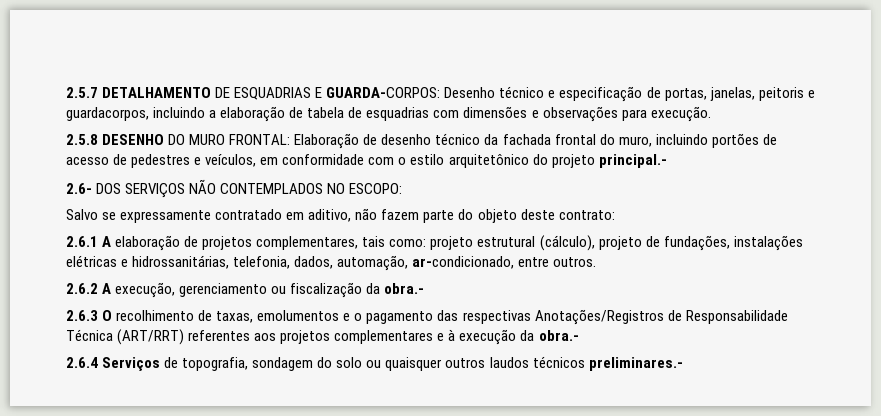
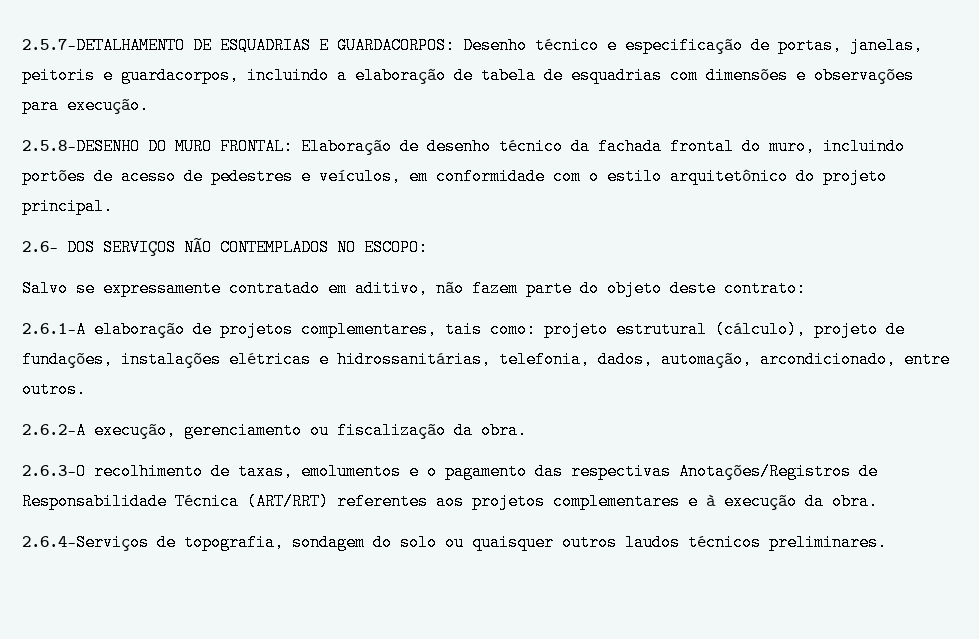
[66,87,212,98] 2.5.7 DETALHAMENTO -> [22,37,185,54] 2.5.7-DETALHAMENTO
[326,87,441,98] GUARDA-CORPOS: -> [337,37,455,54] GUARDACORPOS:
[66,134,165,145] 2.5.8 DESENHO -> [22,138,140,155] 2.5.8-DESENHO
[598,154,667,168] principal.- -> [22,198,113,215] principal.
[66,236,112,247] 2.6.1 A -> [22,321,86,338] 2.6.1-A
[412,256,515,269] ar-condicionado, -> [760,351,896,368] arcondicionado,
[66,283,112,294] 2.6.2 A -> [22,422,86,439] 2.6.2-A
[384,283,425,294] [66,310,113,321] obra.- // 2.6.3 O -> [481,422,527,439] [22,463,86,480] obra. // 2.6.3-O
[538,330,579,341] [66,357,161,371] obra.- // 2.6.4 Serviços -> [832,493,878,510] [22,534,149,551] obra. // 2.6.4-Serviços
[588,357,683,371] preliminares.- -> [769,534,887,551] preliminares.

